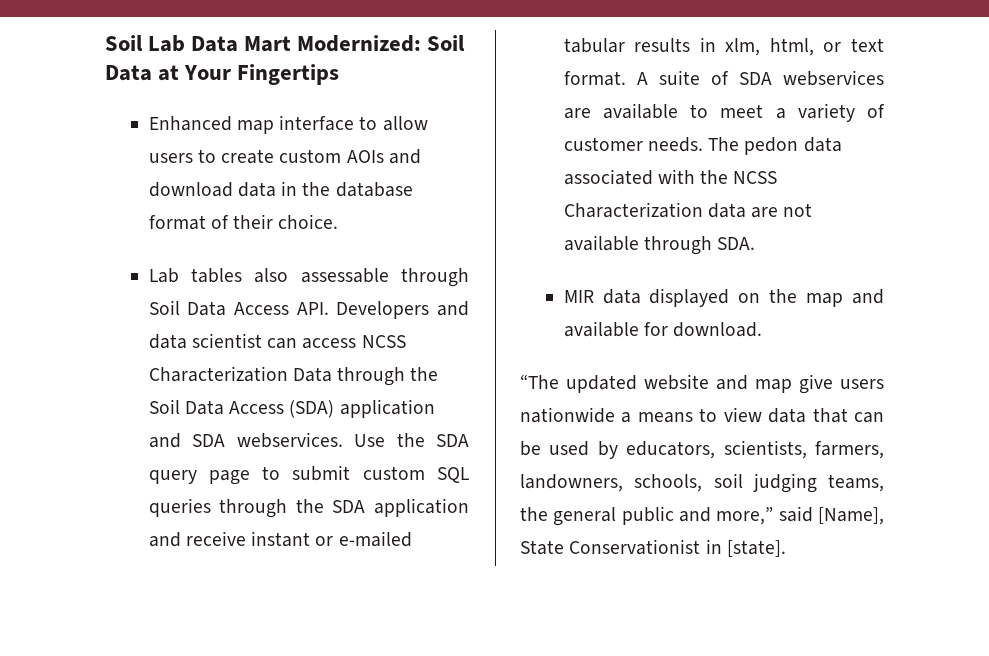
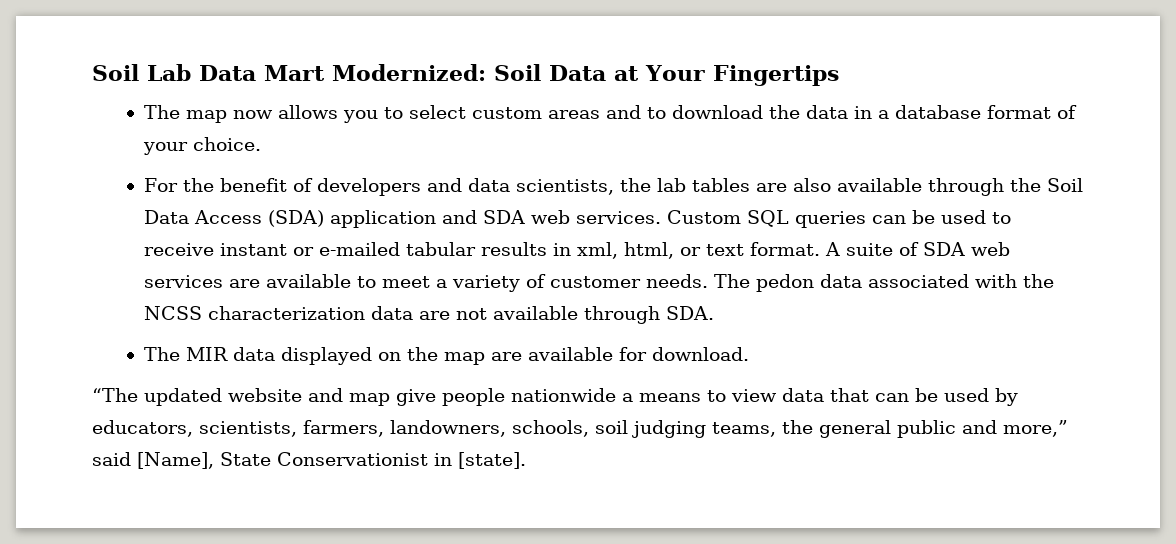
[148,115,428,134] [148,149,421,164] [148,182,233,197] Enhanced map interface to allow users to create custom AOIs and download -> [144,105,801,123] The map now allows you to select custom areas and to download the
[302,182,331,196] the -> [878,110,890,119] a
[233,214,274,229] their -> [143,142,189,155] your
[148,268,470,287] [148,300,469,319] [148,333,406,349] [148,366,332,382] Lab tables also assessable through Soil Data Access API. Developers and data scientist can access NCSS Characterization Data -> [144,178,923,196] For the benefit of developers and data scientists, the lab tables are also available
[236,432,470,448] [148,465,469,485] [148,498,470,518] [148,532,181,547] webservices. Use the SDA query page to submit custom SQL queries through the SDA application and -> [531,210,1012,228] web services. Custom SQL queries can be used to
[725,38,761,56] xlm, -> [577,242,619,259] xml,
[783,70,884,86] webservices -> [971,242,1011,256] [144,275,224,288] web services
[563,202,703,218] Characterization -> [208,306,366,320] characterization
(756, 243) none -> [144,347,181,361] The
[852,289,884,304] and -> [491,352,523,361] are
[840,379,884,389] users -> [442,388,505,406] people

